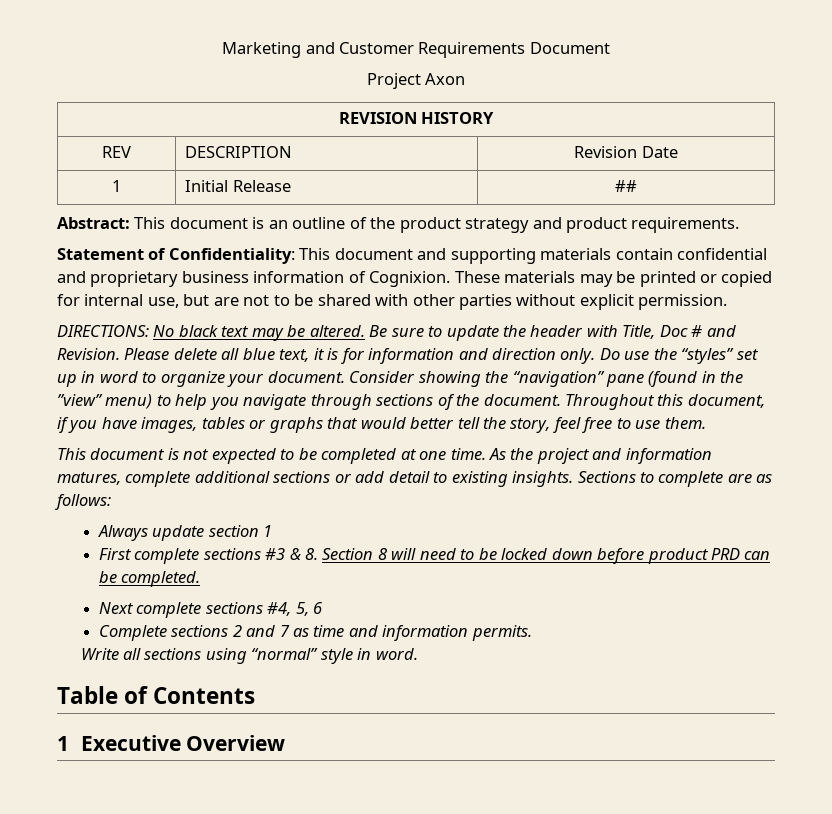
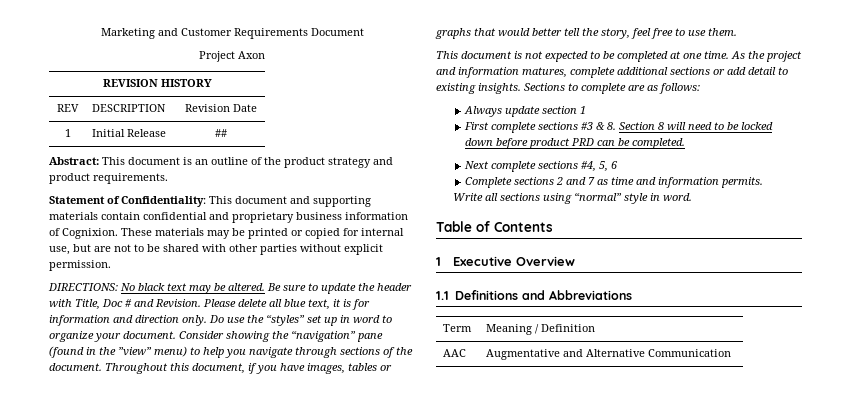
(286, 743) none -> [436,290,632,300] [443,324,473,332] [486,324,596,335] [443,349,467,357] [486,349,732,360] // 1.1 Definitions and Abbreviations // Term | Meaning / Definition // AAC | Augmentative and Alternative Communication

